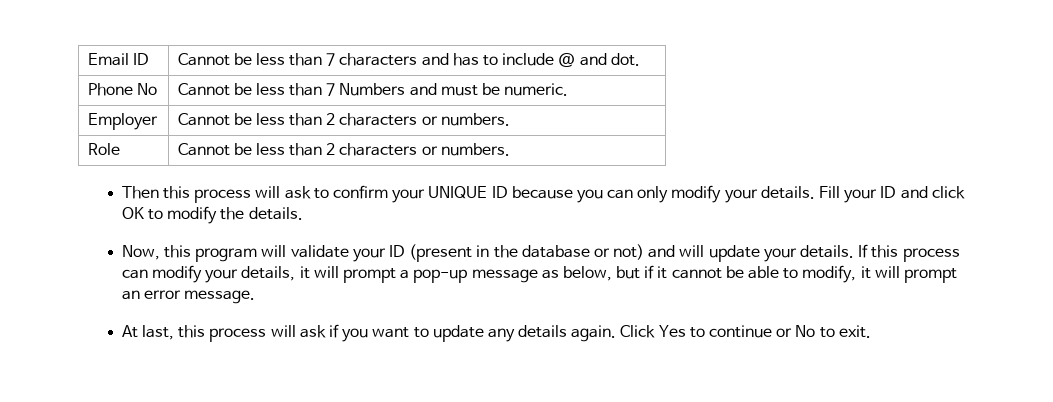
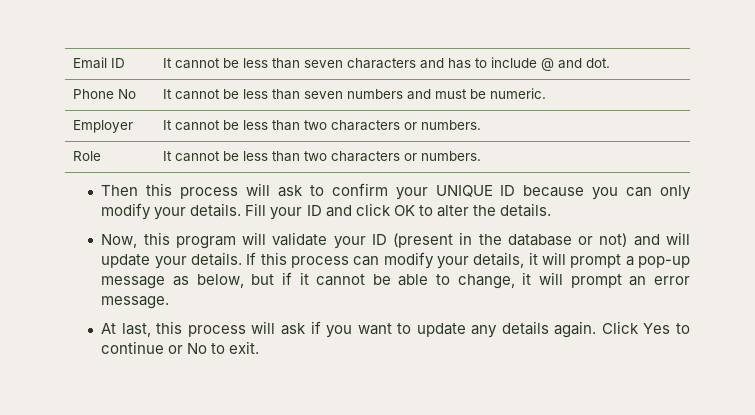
[177,53,336,66] Cannot be less than 7 -> [162,58,343,69] It cannot be less than seven
[177,83,406,96] Cannot be less than 7 Numbers -> [162,89,403,100] It cannot be less than seven numbers
[177,113,336,126] Cannot be less than 2 -> [162,120,327,131] It cannot be less than two
[177,143,336,156] Cannot be less than 2 -> [162,151,327,162] It cannot be less than two
[167,206,218,224] modify -> [436,205,469,217] alter
[802,265,857,283] modify, -> [457,274,515,289] change,

